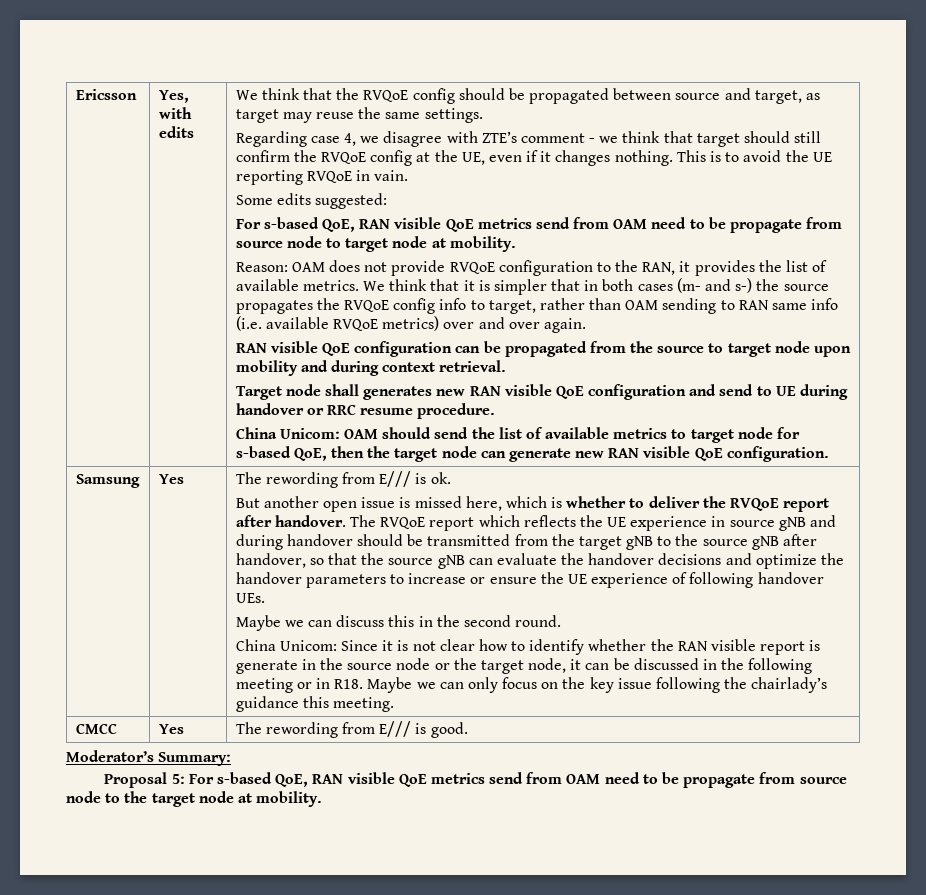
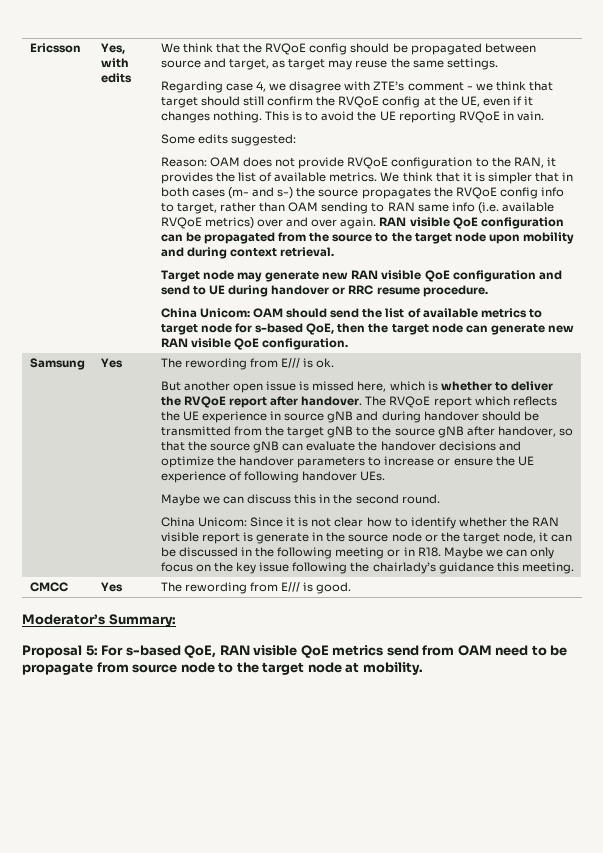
[235,217,843,233] [235,236,516,252] // For s-based QoE, RAN visible QoE metrics send from OAM need to be propagate from source node to target node at mobility. -> (297, 140) none
(586, 325) // -> (377, 223) none
(724, 348) none -> [391,232,412,242] the
[324,384,433,400] shall generates -> [237,271,320,282] may generate

